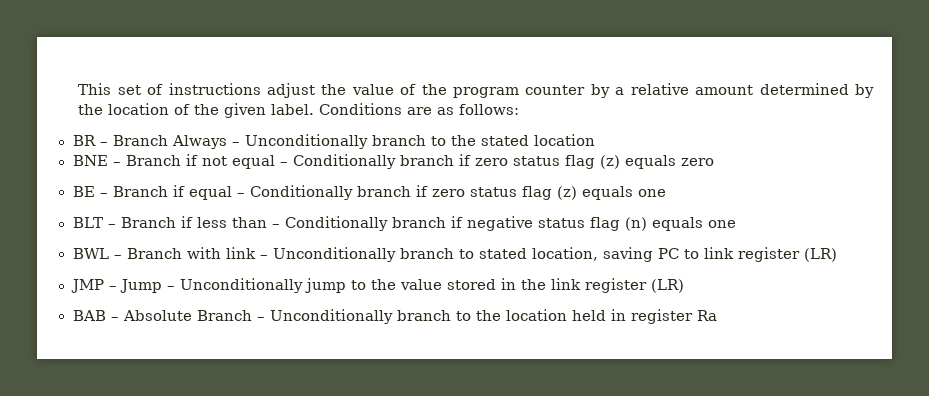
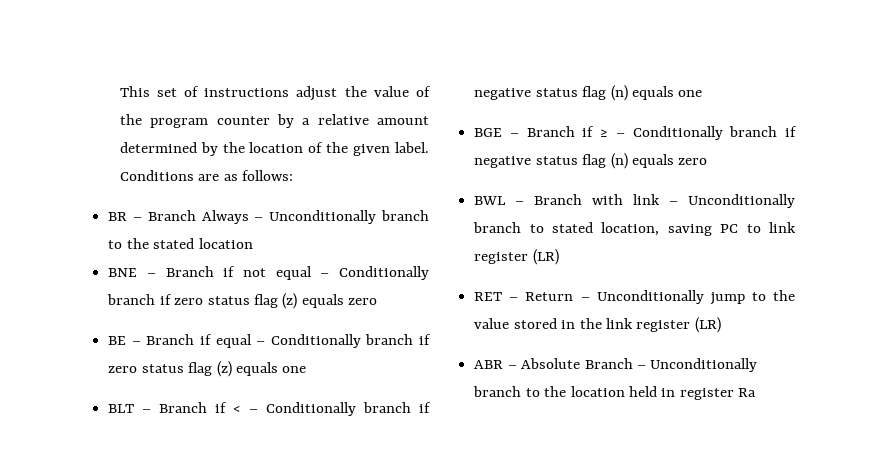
[197,217,268,228] less than -> [233,405,242,413] <
(737, 224) none -> [474,126,797,140] [474,153,708,169] // BGE – Branch if ≥ – Conditionally branch if negative status flag (n) equals zero
[70,279,162,293] JMP – Jump -> [474,292,574,301] RET – Return
[72,310,106,321] BAB -> [474,360,504,369] ABR

